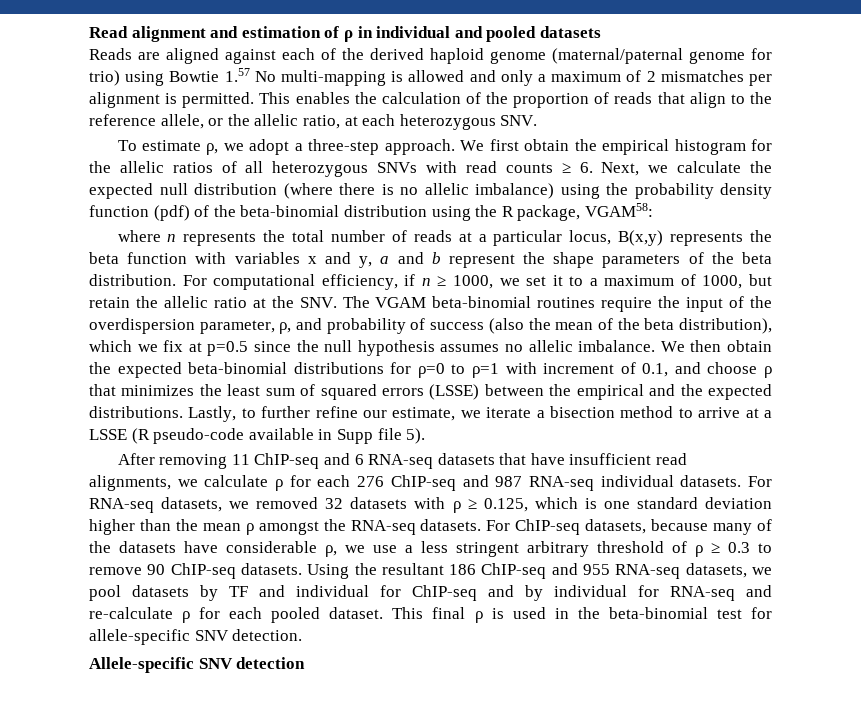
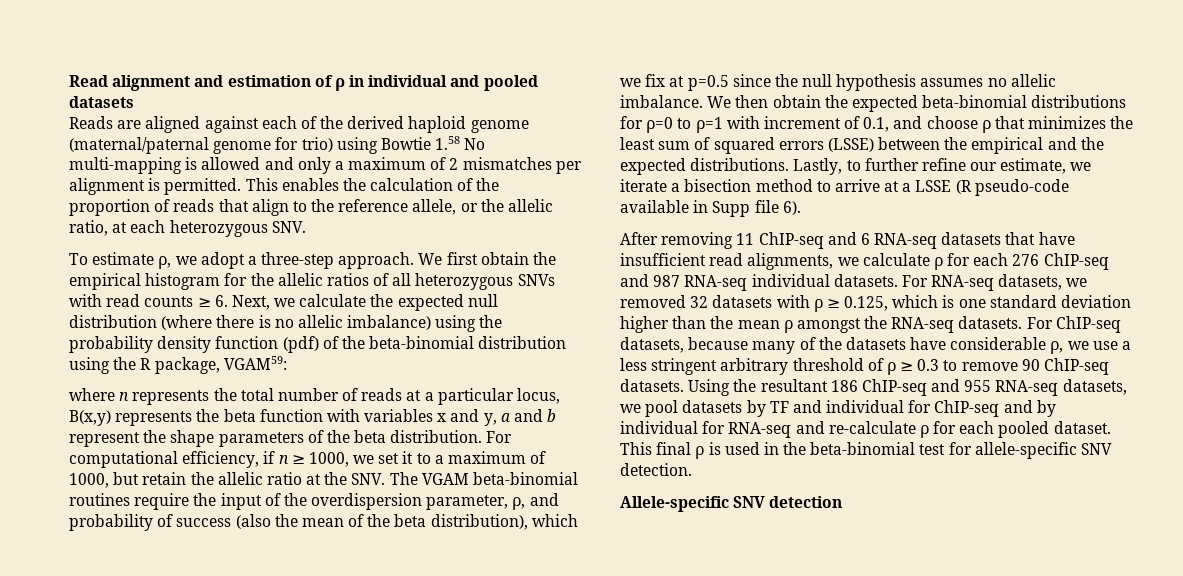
[224,68,250,82] 1.57 -> [435,136,461,150] 1.58
[584,203,653,217] VGAM58: -> [223,356,287,370] VGAM59:
[406,428,426,444] 5). -> [782,201,801,215] 6).

